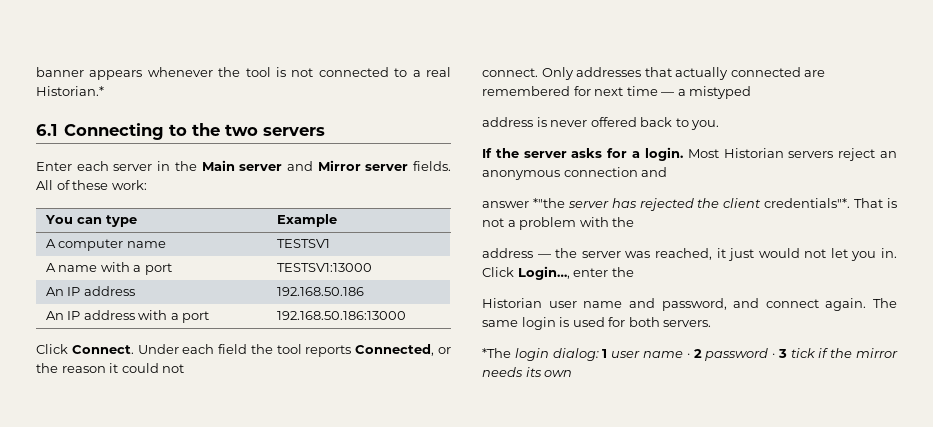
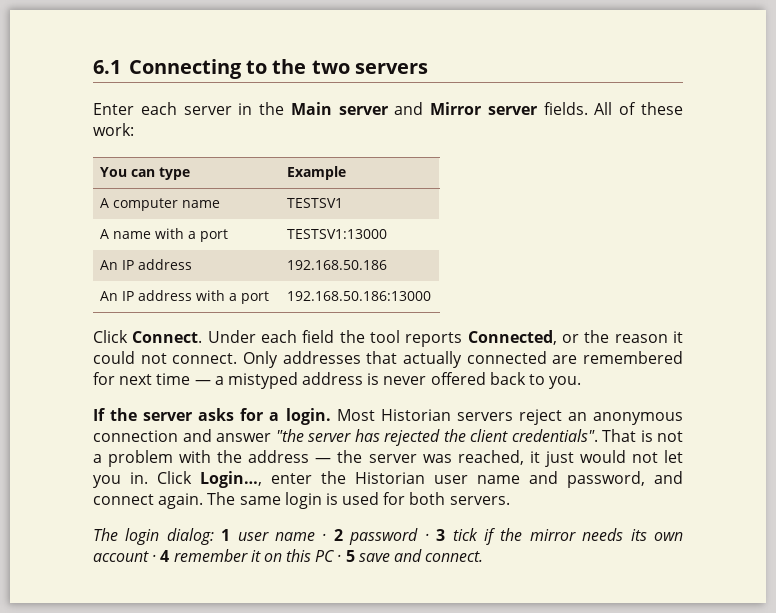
[36,67,451,80] [36,86,104,96] banner appears whenever the tool is not connected to a real Historian.* // -> (93, 67) none
(185, 368) // -> (167, 358) none
(752, 92) // -> (298, 380) none
[482,198,565,208] // answer *"the -> [216,429,304,442] answer "the
[764,198,851,208] credentials"*. -> [511,429,598,442] credentials".
(635, 222) // -> (243, 456) none
(634, 272) // -> (346, 477) none
[482,348,511,358] *The -> [93,528,118,541] The
(573, 373) none -> [93,549,484,562] account · 4 remember it on this PC · 5 save and connect.

